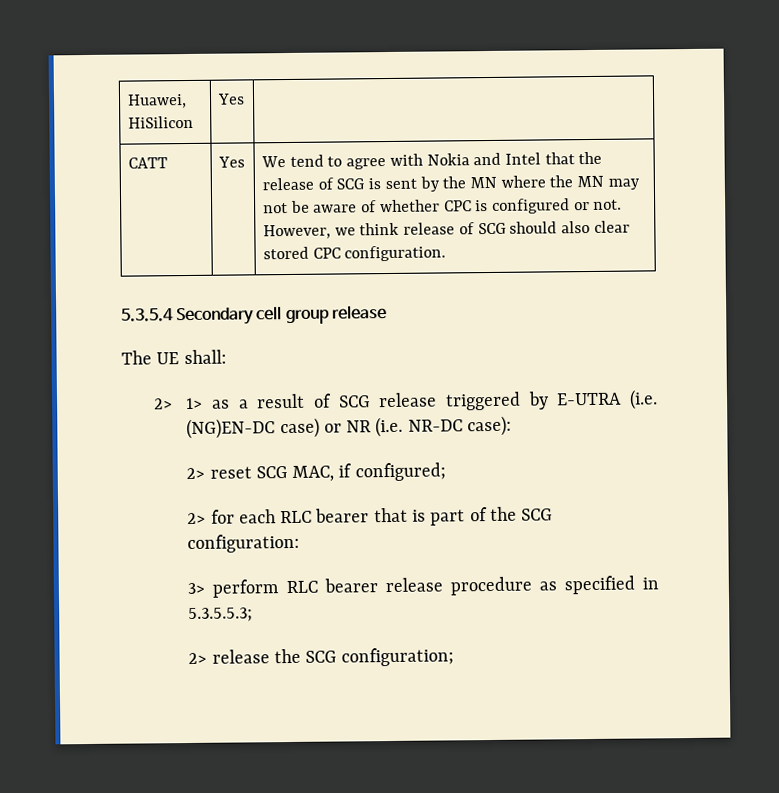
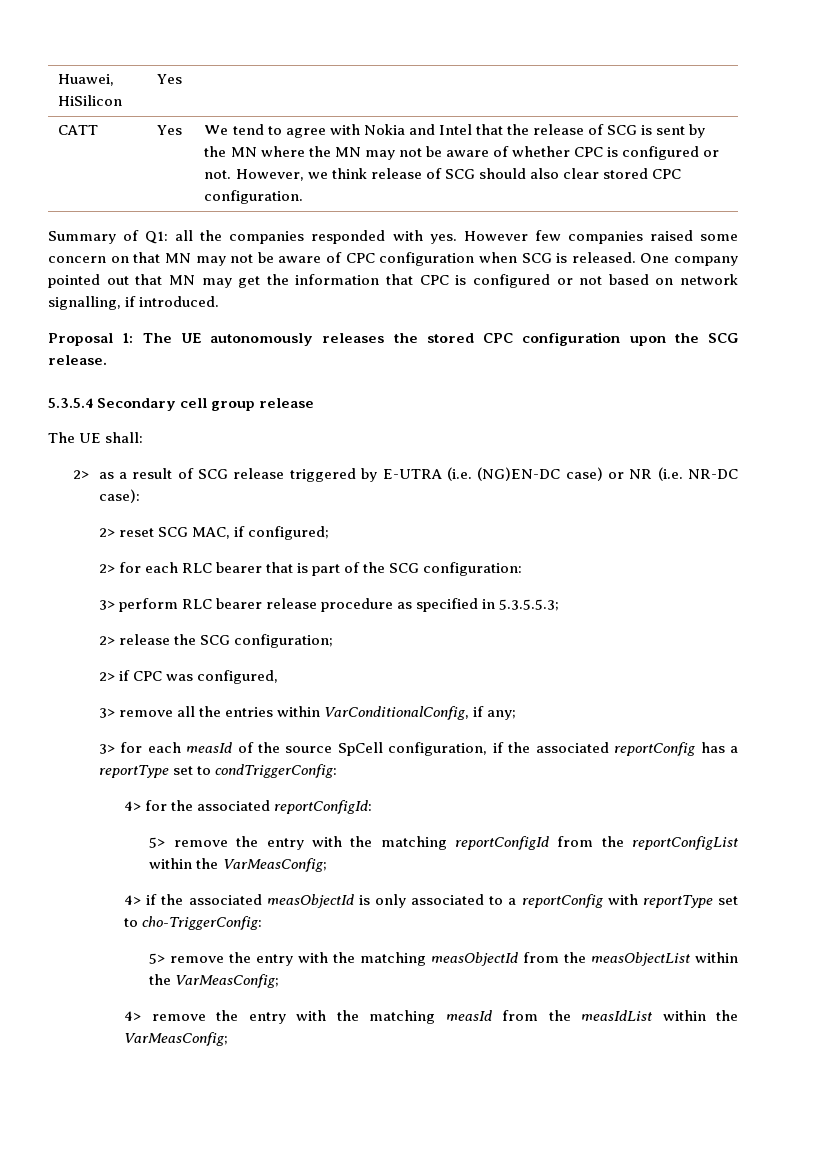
(447, 253) none -> [48,230,739,244] [48,252,738,266] [48,274,738,288] [48,296,220,310] [48,332,738,346] [48,355,107,365] // Summary of Q1: all the companies responded with yes. However few companies raised some concern on that MN may not be aware of CPC configuration when SCG is released. One company pointed out that MN may get the information that CPC is configured or not based on network signalling, if introduced. // Proposal 1: The UE autonomously releases the stored CPC configuration upon the SCG release.
[186,397,204,410] 1> -> (90, 474) none
(455, 657) none -> [98,670,278,684] [98,706,517,720] [98,742,739,756] [98,764,337,778] [124,800,373,814] [149,836,739,850] [149,858,327,872] [124,894,739,908] [124,916,263,930] [149,952,738,966] [149,974,280,988] [124,1010,738,1024] [124,1032,229,1046] // 2> if CPC was configured, // 3> remove all the entries within VarConditionalConfig, if any; // 3> for each measId of the source SpCell configuration, if the associated reportConfig has a reportType set to condTriggerConfig: // 4> for the associated reportConfigId: // 5> remove the entry with the matching reportConfigId from the reportConfigList within the VarMeasConfig; // 4> if the associated measObjectId is only associated to a reportConfig with reportType set to cho-TriggerConfig: // 5> remove the entry with the matching measObjectId from the measObjectList within the VarMeasConfig; // 4> remove the entry with the matching measId from the measIdList within the VarMeasConfig;

